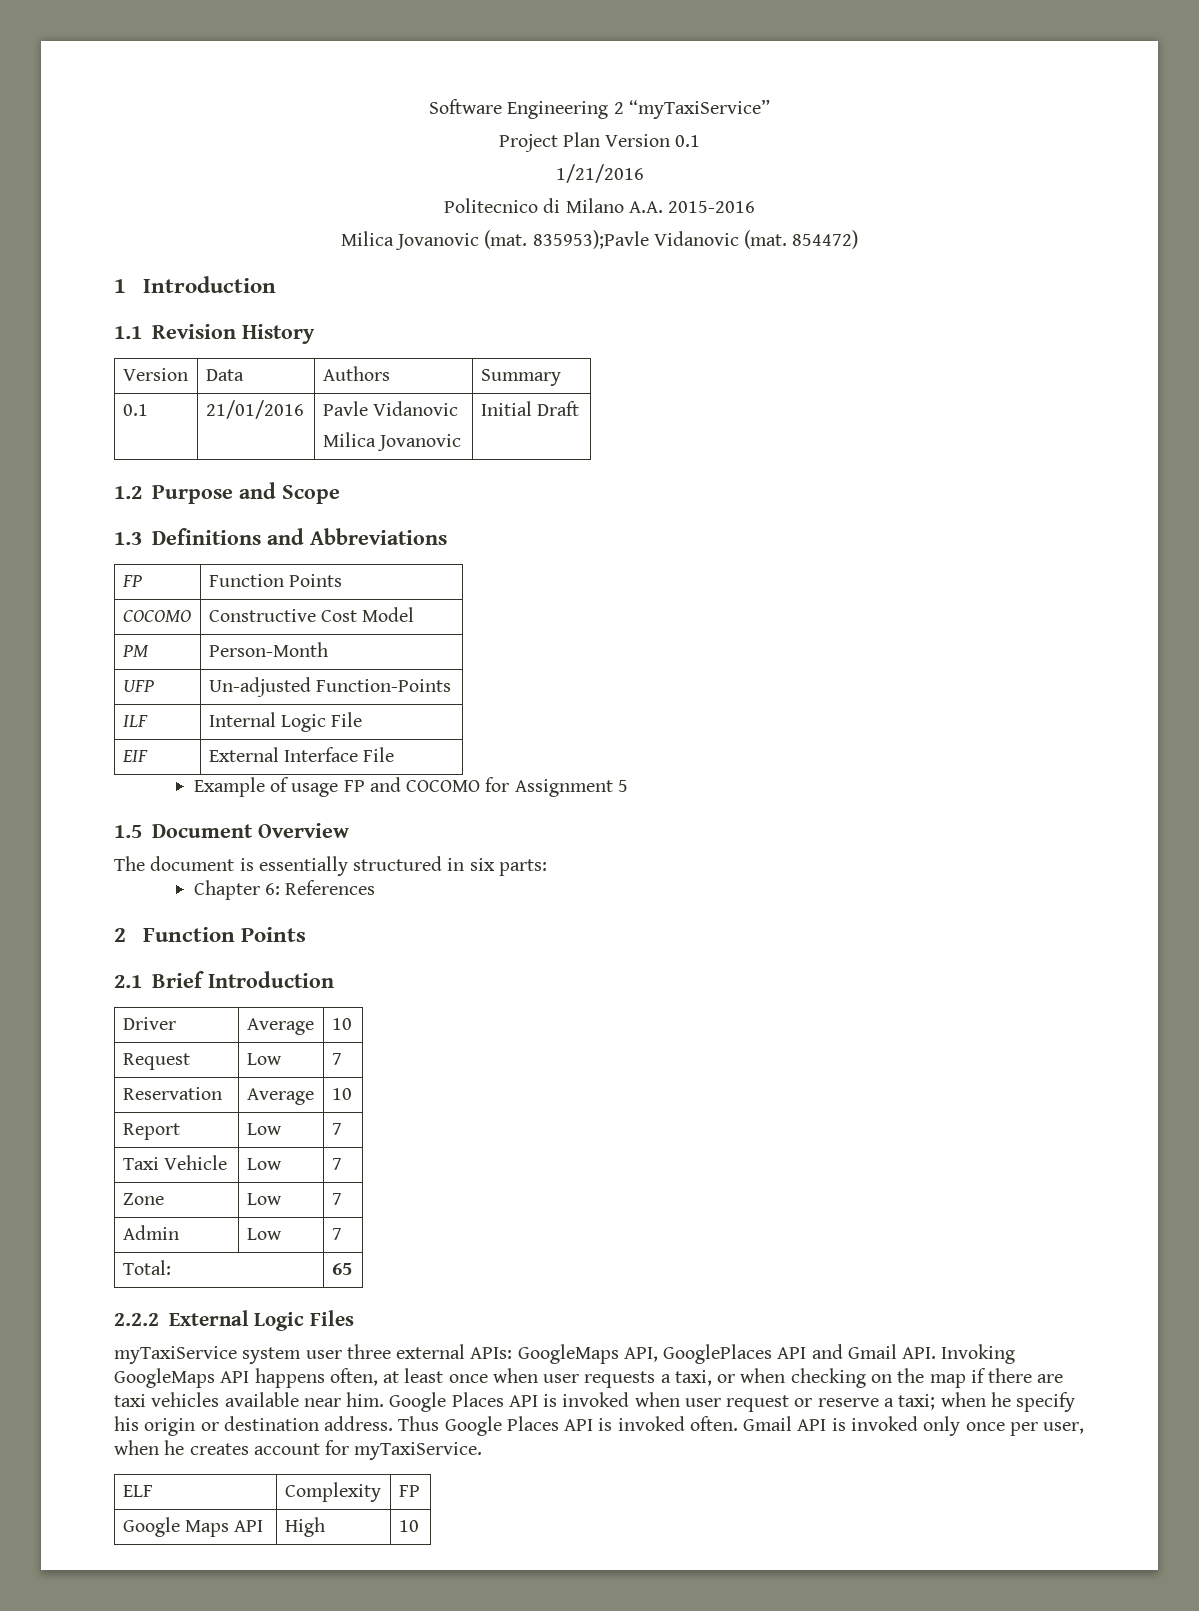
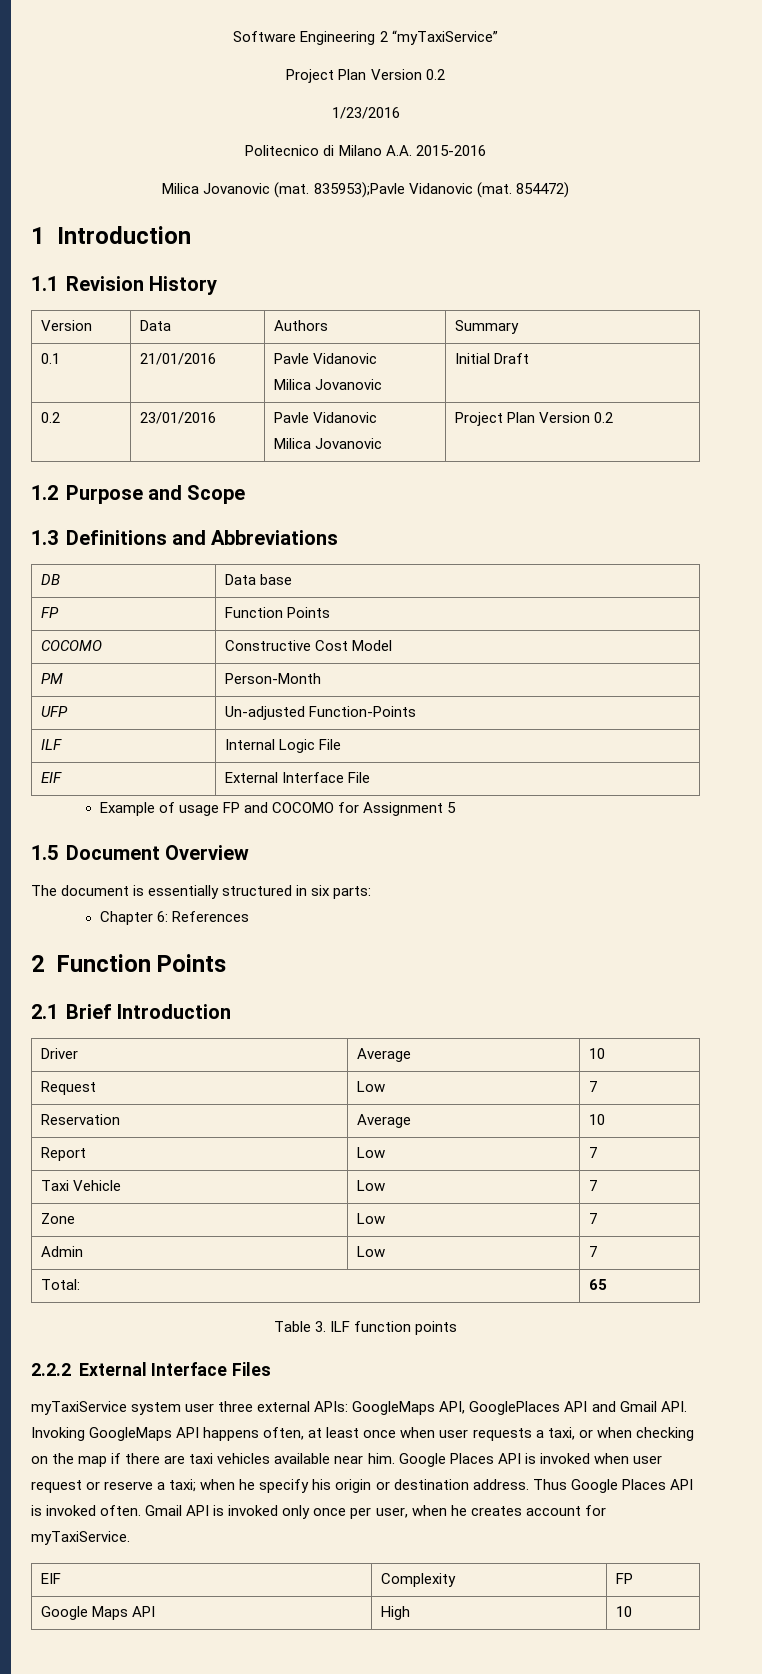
[675,135,701,147] [555,164,644,183] 0.1 // 1/21/2016 -> [425,69,445,80] [331,107,400,119] 0.2 // 1/23/2016
(580, 408) none -> [40,412,60,423] [139,412,216,424] [273,412,377,423] [273,438,382,449] [454,412,613,426] // 0.2 | 23/01/2016 | Pavle Vidanovic // Milica Jovanovic | Project Plan Version 0.2
(447, 536) none -> [40,574,60,585] [224,574,292,585] // DB | Data base
(352, 1269) none -> [273,1321,458,1335] // Table 3. ILF function points
[254,1312,305,1331] Logic -> [151,1362,228,1376] Interface
[122,1485,153,1497] ELF -> [40,1573,61,1584] EIF

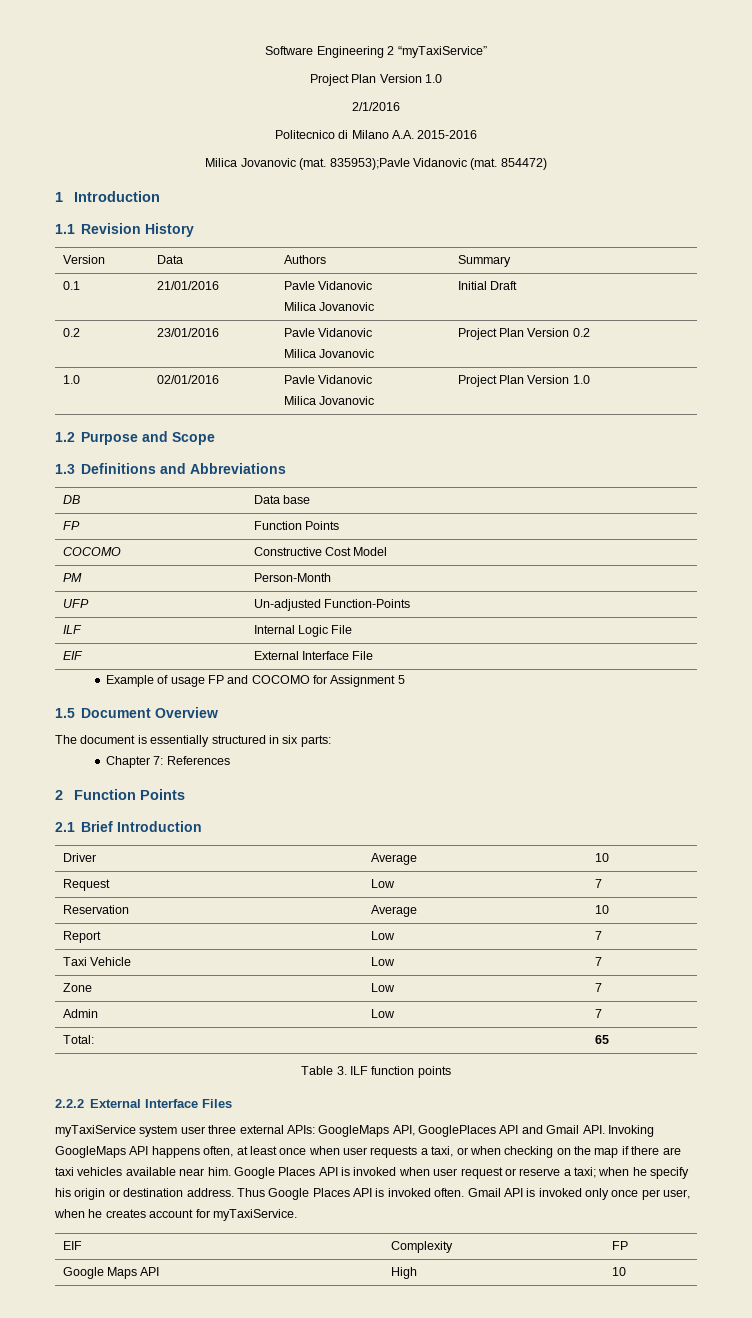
[425,69,445,80] [331,107,400,119] 0.2 // 1/23/2016 -> [425,74,443,83] [352,102,400,111] 1.0 // 2/1/2016
(613, 417) none -> [62,375,80,384] [156,375,219,384] [283,375,372,384] [283,396,374,405] [457,375,590,387] // 1.0 | 02/01/2016 | Pavle Vidanovic // Milica Jovanovic | Project Plan Version 1.0
[156,911,168,922] 6: -> [153,756,164,765] 7:

